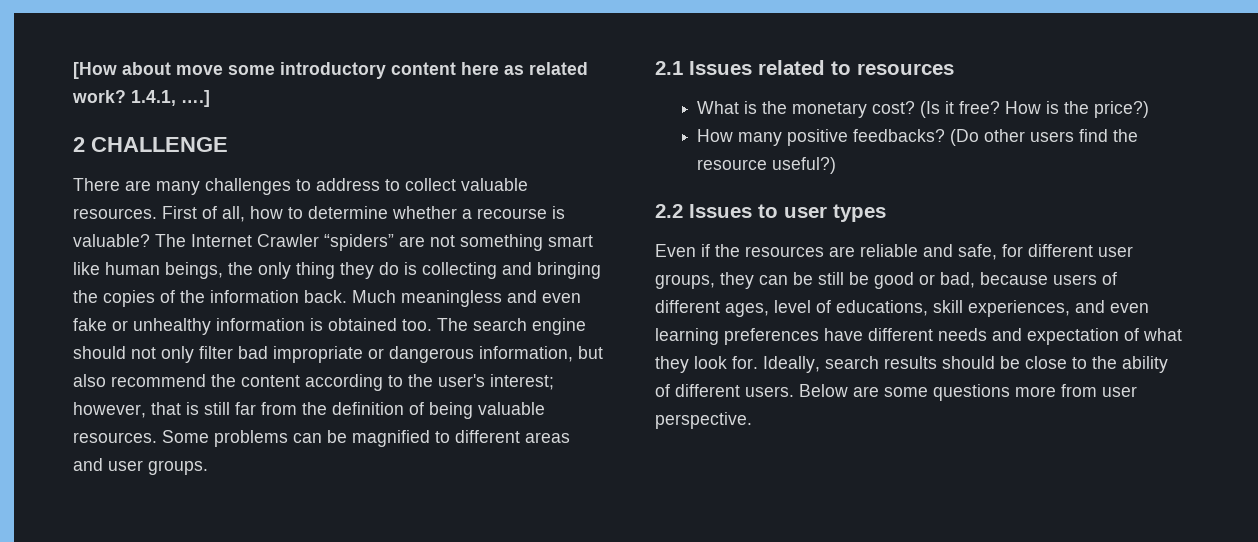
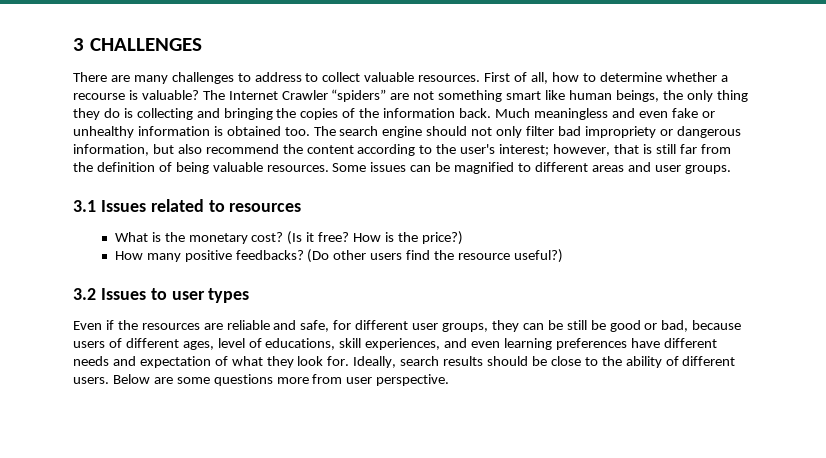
[73,62,588,79] [72,90,210,107] [73,137,228,152] [How about move some introductory content here as related work? 1.4.1, ….] // 2 CHALLENGE -> [73,38,202,51] 3 CHALLENGES
[273,346,363,363] impropriate -> [584,126,656,138] impropriety
[214,430,288,447] problems -> [370,162,407,172] issues
[655,61,683,75] 2.1 -> [73,200,96,212] 3.1
[655,204,683,218] 2.2 -> [73,288,96,300] 3.2

